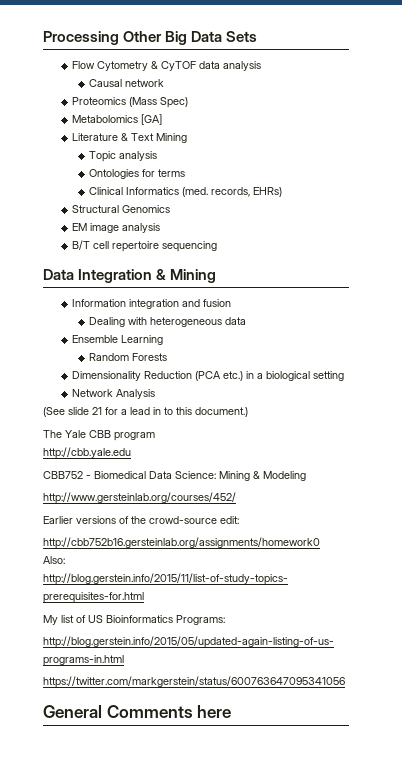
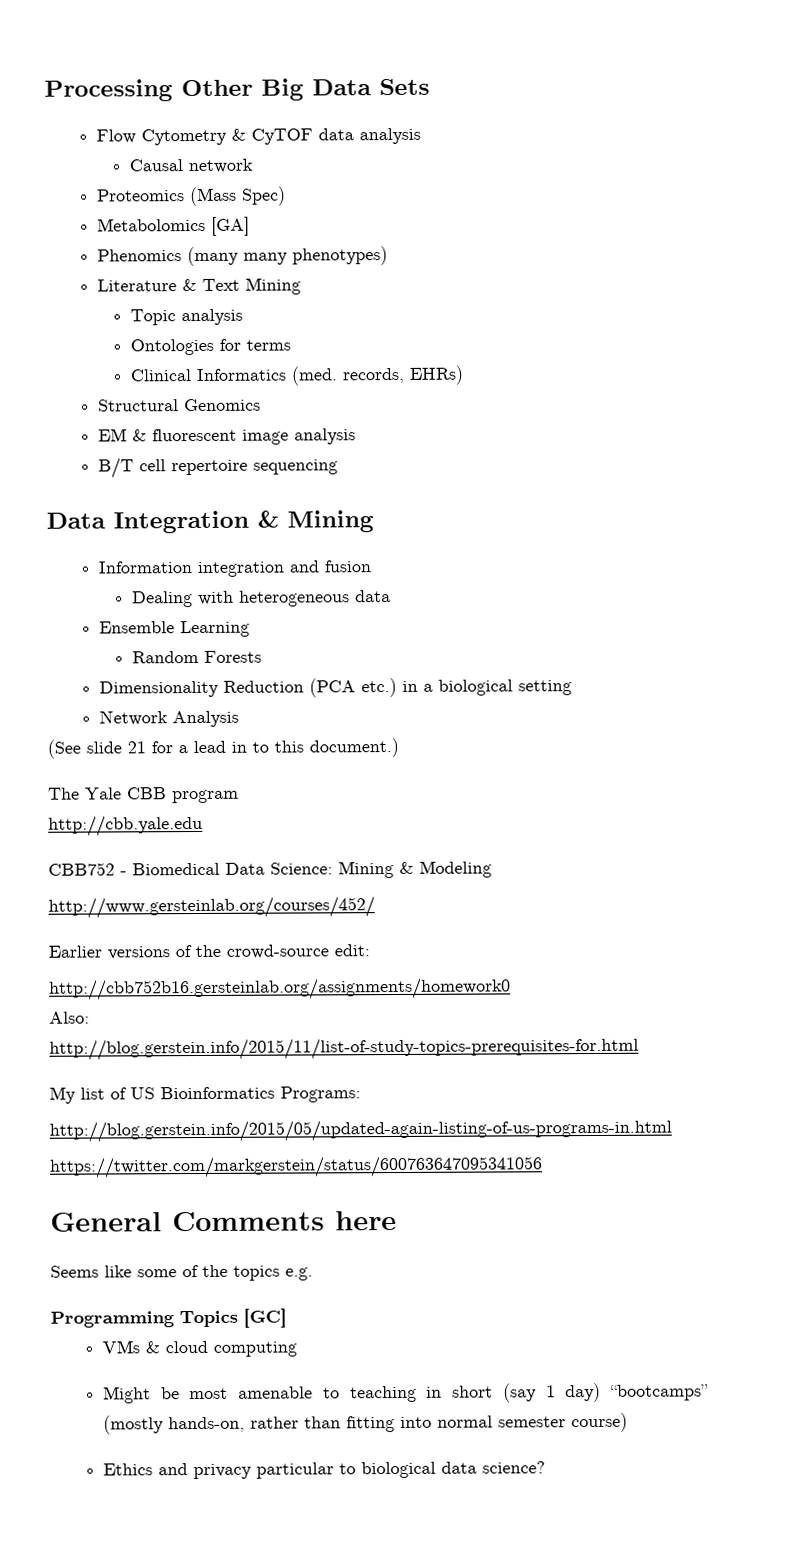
(162, 119) none -> [96,246,388,267] // Phenomics (many many phenotypes)
(87, 227) none -> [131,428,237,442] & fluorescent
(232, 711) none -> [50,1264,313,1281] [50,1308,287,1328] [101,1340,297,1357] [102,1382,710,1404] [102,1412,628,1435] [102,1461,546,1480] // Seems like some of the topics e.g. // Programming Topics [GC] // VMs & cloud computing // Might be most amenable to teaching in short (say 1 day) “bootcamps” (mostly hands-on, rather than fitting into normal semester course) // Ethics and privacy particular to biological data science?

